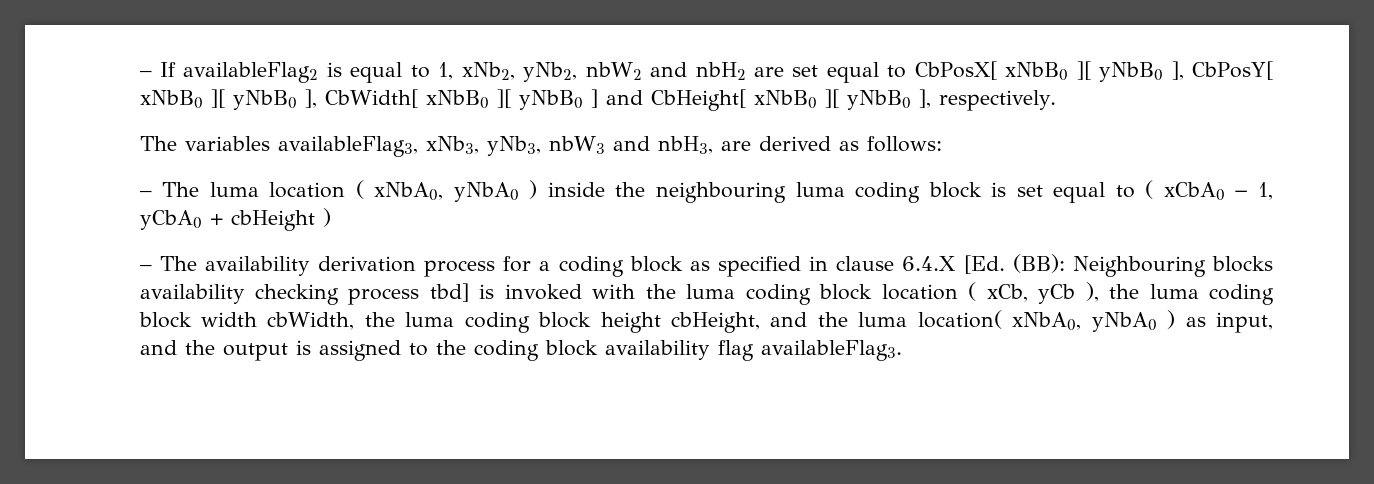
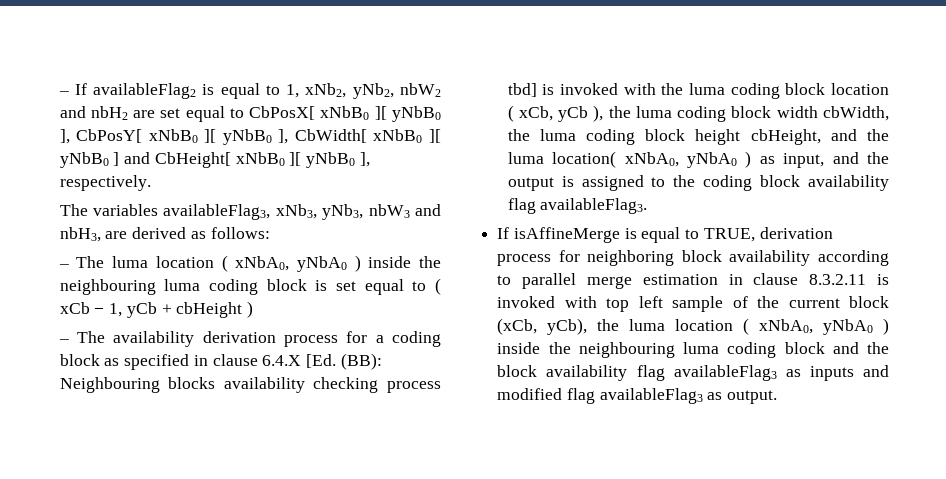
[1163,182,1225,201] xCbA0 -> [59,302,90,314] xCb
[139,210,202,230] yCbA0 -> [126,302,157,318] yCb
(902, 350) none -> [497,227,833,243] [497,250,889,266] [497,273,889,289] [497,296,889,312] [497,318,889,335] [497,342,889,358] [497,365,889,381] [497,388,778,404] // If isAffineMerge is equal to TRUE, derivation process for neighboring block availability according to parallel merge estimation in clause 8.3.2.11 is invoked with top left sample of the current block (xCb, yCb), the luma location ( xNbA0, yNbA0 ) inside the neighbouring luma coding block and the block availability flag availableFlag3 as inputs and modified flag availableFlag3 as output.

